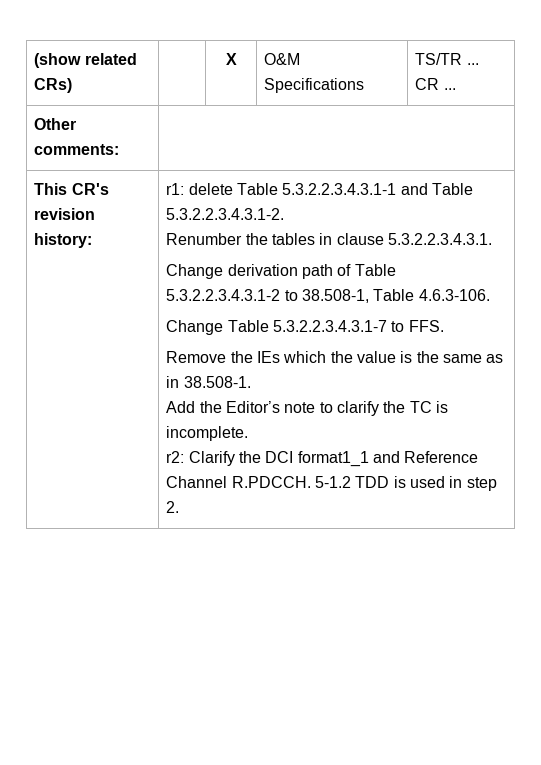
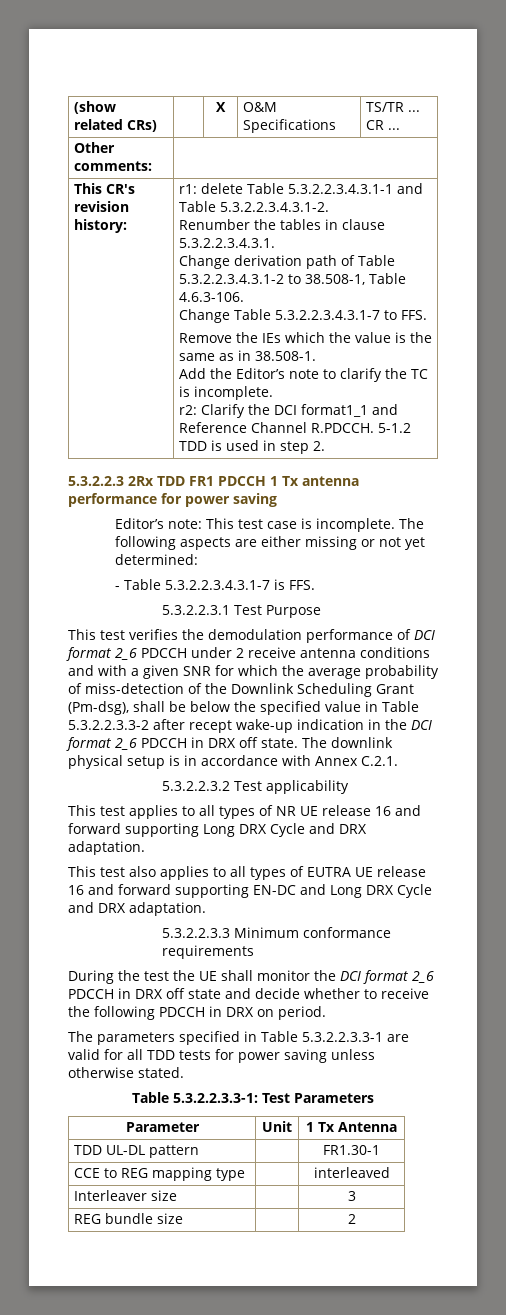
(180, 507) none -> [68,476,359,486] [68,493,277,507] [114,518,424,532] [114,536,425,550] [114,554,198,565] [114,579,315,590] [161,605,321,618] [68,629,435,643] [66,647,430,661] [68,665,439,679] [68,683,414,697] [68,701,419,715] [68,719,432,733] [66,737,393,751] [68,755,398,769] [161,780,349,794] [68,805,421,819] [68,823,367,837] [68,841,145,855] [68,866,426,880] [68,884,432,898] [68,902,206,916] [161,927,391,938] [161,945,254,959] [68,970,434,984] [68,988,429,999] [68,1006,326,1020] [68,1031,409,1045] [68,1049,375,1063] [68,1067,184,1078] [131,1092,375,1103] [125,1122,200,1132] [262,1121,292,1132] [306,1122,397,1132] [73,1145,199,1158] [323,1145,380,1155] [73,1167,245,1181] [313,1167,390,1178] [73,1190,177,1201] [347,1191,356,1201] [73,1213,183,1224] [347,1214,356,1224] // 5.3.2.2.3 2Rx TDD FR1 PDCCH 1 Tx antenna performance for power saving // Editor’s note: This test case is incomplete. The following aspects are either missing or not yet determined: // - Table 5.3.2.2.3.4.3.1-7 is FFS. // 5.3.2.2.3.1 Test Purpose // This test verifies the demodulation performance of DCI format 2_6 PDCCH under 2 receive antenna conditions and with a given SNR for which the average probability of miss-detection of the Downlink Scheduling Grant (Pm-dsg), shall be below the specified value in Table 5.3.2.2.3.3-2 after recept wake-up indication in the DCI format 2_6 PDCCH in DRX off state. The downlink physical setup is in accordance with Annex C.2.1. // 5.3.2.2.3.2 Test applicability // This test applies to all types of NR UE release 16 and forward supporting Long DRX Cycle and DRX adaptation. // This test also applies to all types of EUTRA UE release 16 and forward supporting EN-DC and Long DRX Cycle and DRX adaptation. // 5.3.2.2.3.3 Minimum conformance requirements // During the test the UE shall monitor the DCI format 2_6 PDCCH in DRX off state and decide whether to receive the following PDCCH in DRX on period. // The parameters specified in Table 5.3.2.2.3.3-1 are valid for all TDD tests for power saving unless otherwise stated. // Table 5.3.2.2.3.3-1: Test Parameters // Parameter | Unit | 1 Tx Antenna // TDD UL-DL pattern | | FR1.30-1 // CCE to REG mapping type | | interleaved // Interleaver size | | 3 // REG bundle size | | 2

